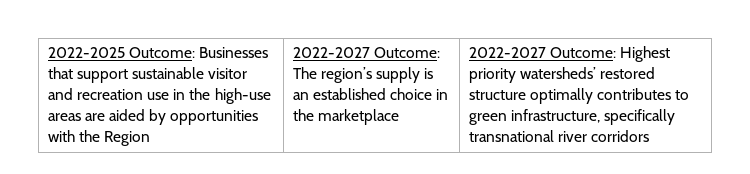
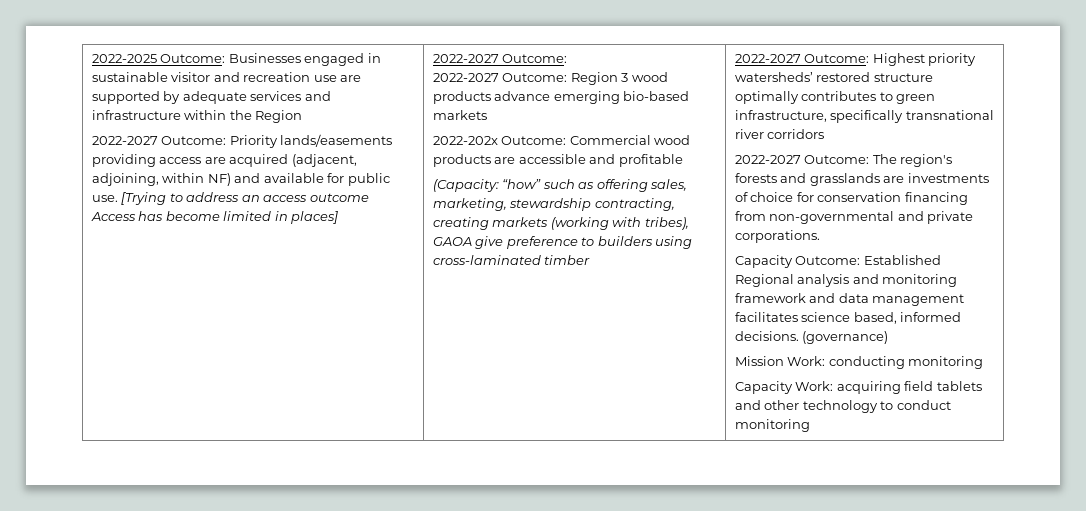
[47,67,128,83] that support -> [304,53,381,66] engaged in
[173,88,271,104] [47,109,259,125] [47,130,151,146] [292,47,440,58] [292,67,434,83] [292,88,449,100] [292,109,399,125] in the high-use areas are aided by opportunities with the Region | 2022-2027 Outcome: The region’s supply is an established choice in the marketplace -> [340,75,362,82] [91,91,331,104] [91,110,303,123] [91,134,393,148] [91,154,357,167] [91,173,390,186] [91,192,369,205] [90,211,339,224] [432,54,568,63] [432,72,668,85] [432,91,690,104] [432,110,487,120] [432,135,691,145] [432,154,683,167] [432,179,688,192] [432,198,675,211] [432,217,689,230] [432,236,693,249] [432,255,591,265] are supported by adequate services and infrastructure within the Region // 2022-2027 Outcome: Priority lands/easements providing access are acquired (adjacent, adjoining, within NF) and available for public use. [Trying to address an access outcome Access has become limited in places] | 2022-2027 Outcome: // 2022-2027 Outcome: Region 3 wood products advance emerging bio-based markets // 2022-202x Outcome: Commercial wood products are accessible and profitable // (Capacity: “how” such as offering sales, marketing, stewardship contracting, creating markets (working with tribes), GAOA give preference to builders using cross-laminated timber
(650, 136) none -> [734,154,953,167] [734,173,989,186] [734,192,968,205] [734,211,974,224] [734,230,820,243] [734,255,941,268] [734,274,958,287] [734,293,965,306] [734,312,962,324] [734,331,889,344] [734,356,984,369] [734,381,982,394] [734,400,951,413] [734,419,810,432] // 2022-2027 Outcome: The region's forests and grasslands are investments of choice for conservation financing from non-governmental and private corporations. // Capacity Outcome: Established Regional analysis and monitoring framework and data management facilitates science based, informed decisions. (governance) // Mission Work: conducting monitoring // Capacity Work: acquiring field tablets and other technology to conduct monitoring

